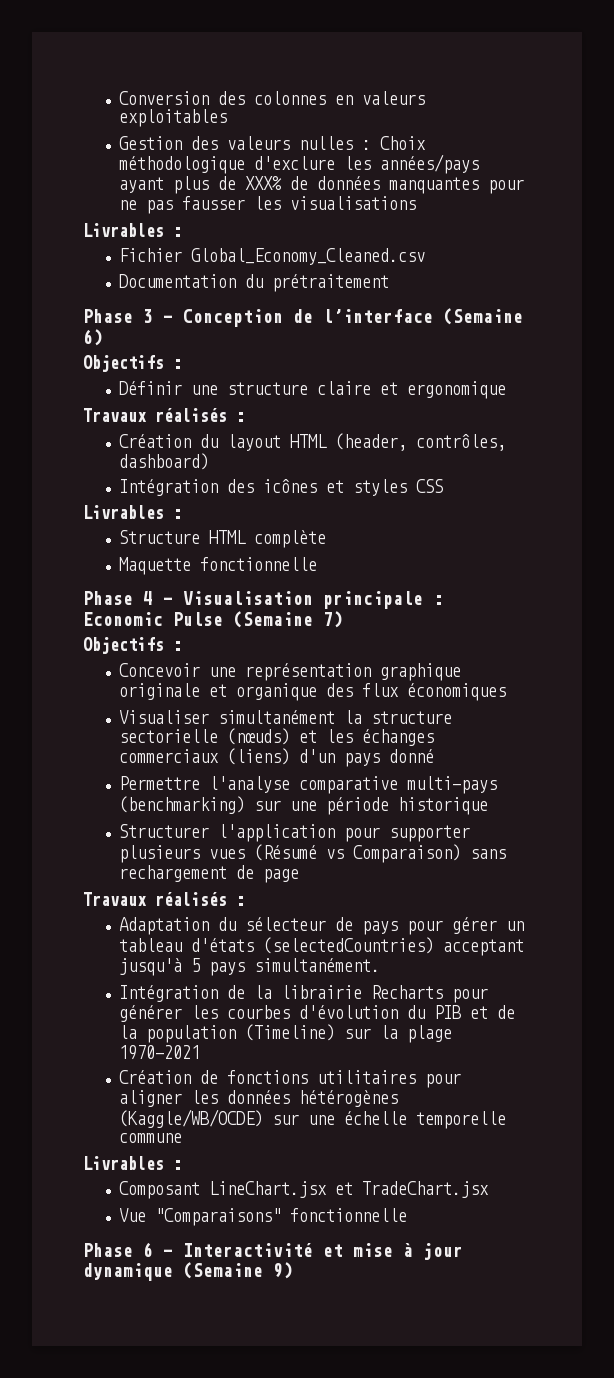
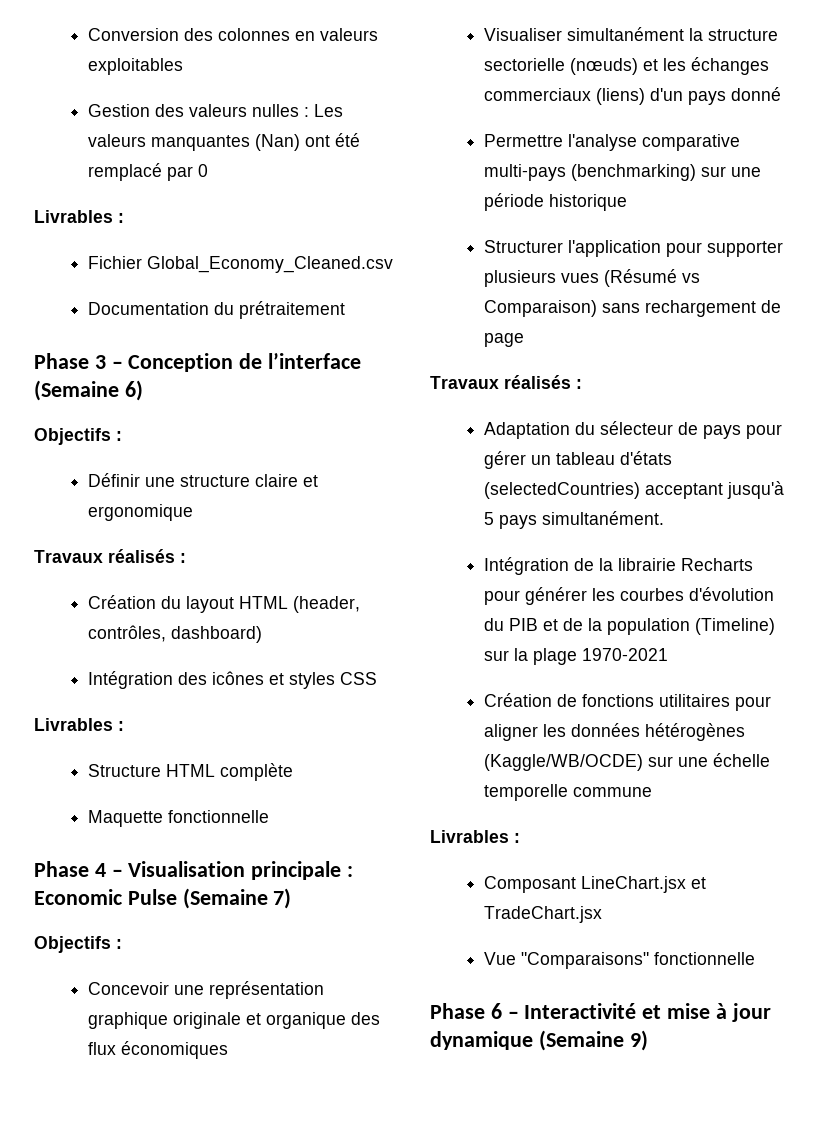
[379,136,426,150] [118,154,479,174] [118,176,524,194] [118,196,416,214] Choix méthodologique d'exclure les années/pays ayant plus de XXX% de données manquantes pour ne pas fausser les visualisations -> [313,104,343,117] [87,133,360,151] [87,163,208,181] Les valeurs manquantes (Nan) ont été remplacé par 0

